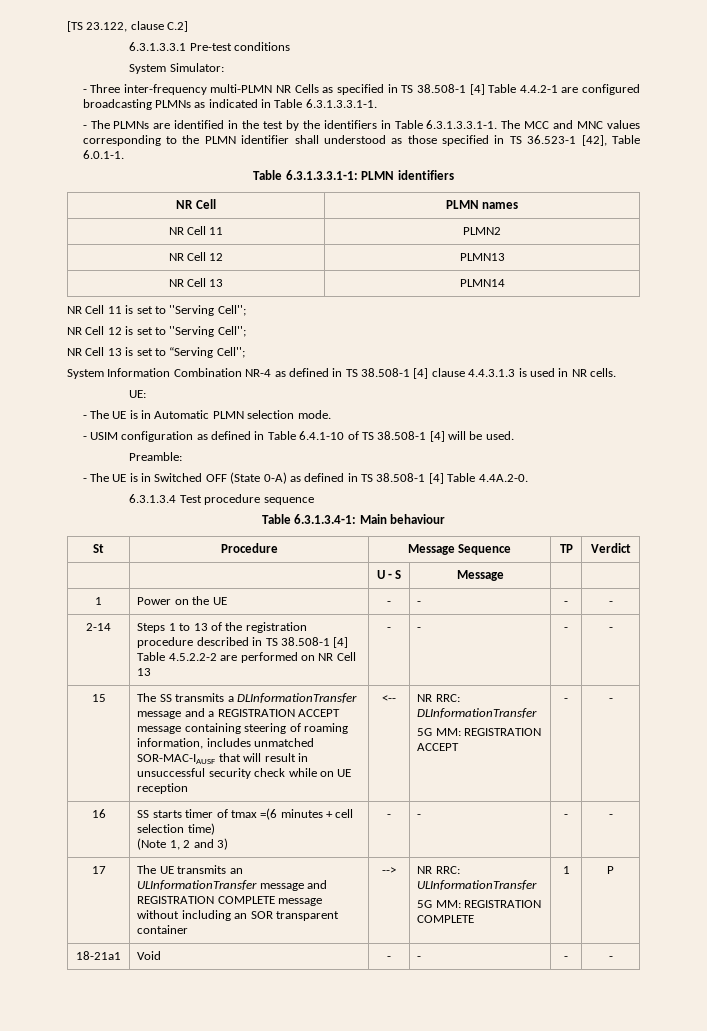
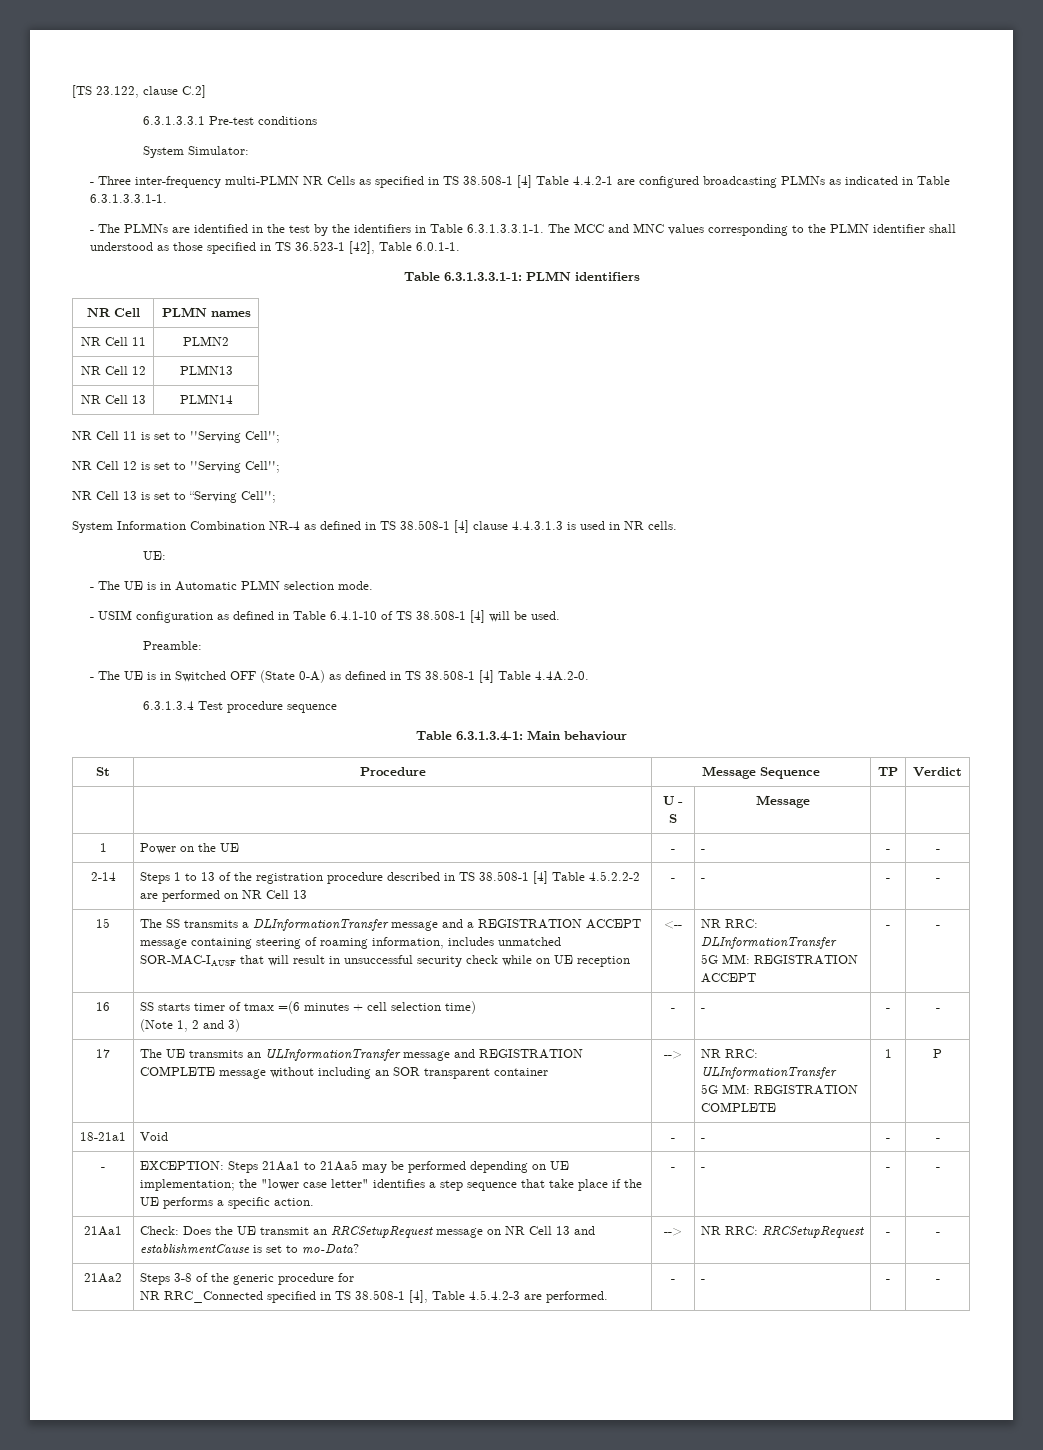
(613, 958) none -> [101,1167,105,1170] [140,1160,570,1173] [140,1179,643,1191] [140,1197,315,1209] [671,1167,675,1170] [701,1167,706,1170] [886,1167,890,1170] [935,1167,940,1170] [84,1226,122,1236] [140,1226,596,1238] [140,1244,360,1254] [664,1228,682,1236] [701,1226,865,1238] [886,1232,890,1235] [935,1232,940,1235] [84,1273,122,1283] [140,1273,355,1285] [140,1290,609,1303] [671,1279,675,1282] [701,1279,706,1282] [886,1279,890,1282] [935,1279,940,1282] // - | EXCEPTION: Steps 21Aa1 to 21Aa5 may be performed depending on UE implementation; the "lower case letter" identifies a step sequence that take place if the UE performs a specific action. | - | - | - | - // 21Aa1 | Check: Does the UE transmit an RRCSetupRequest message on NR Cell 13 and establishmentCause is set to mo-Data? | --> | NR RRC: RRCSetupRequest | - | - // 21Aa2 | Steps 3-8 of the generic procedure for // NR RRC_Connected specified in TS 38.508-1 [4], Table 4.5.4.2-3 are performed. | - | - | - | -

